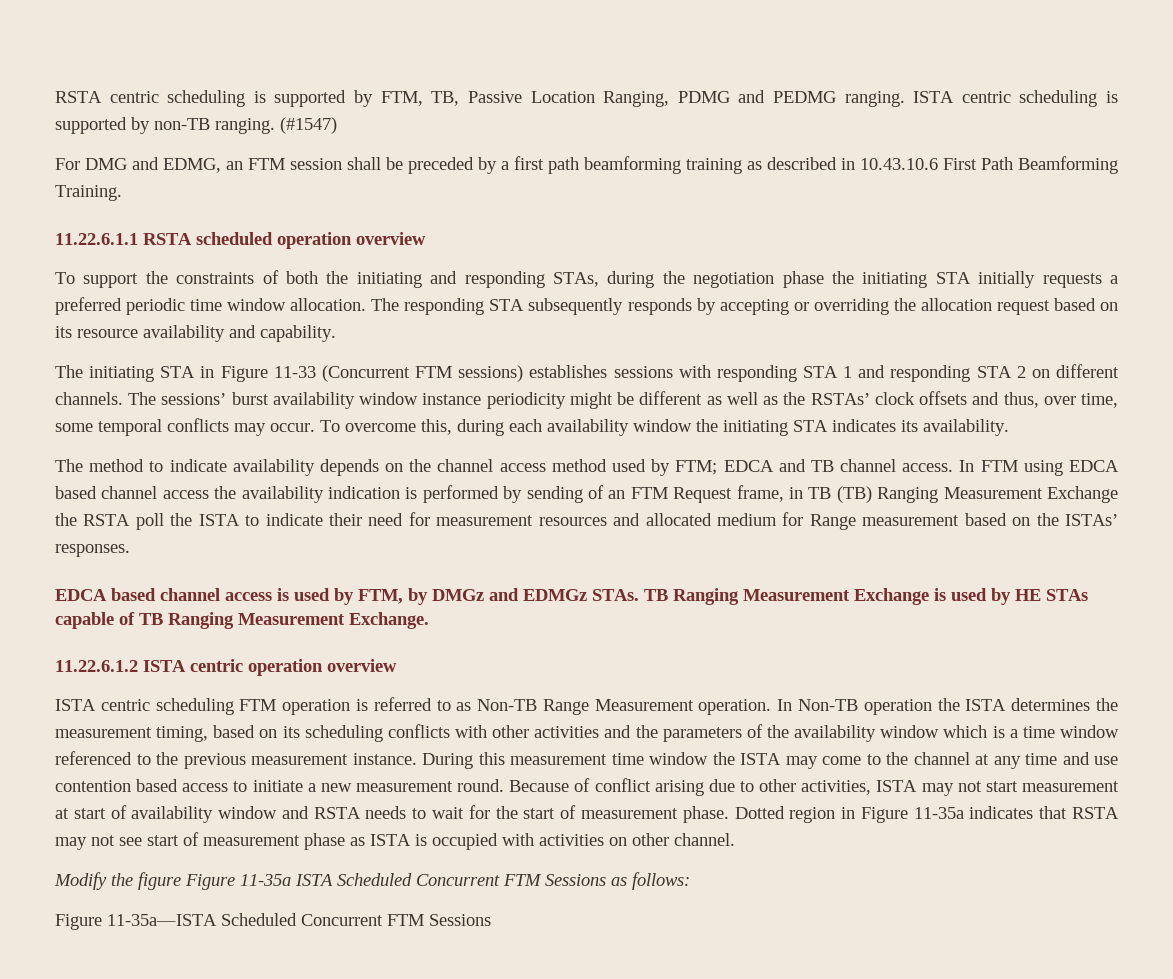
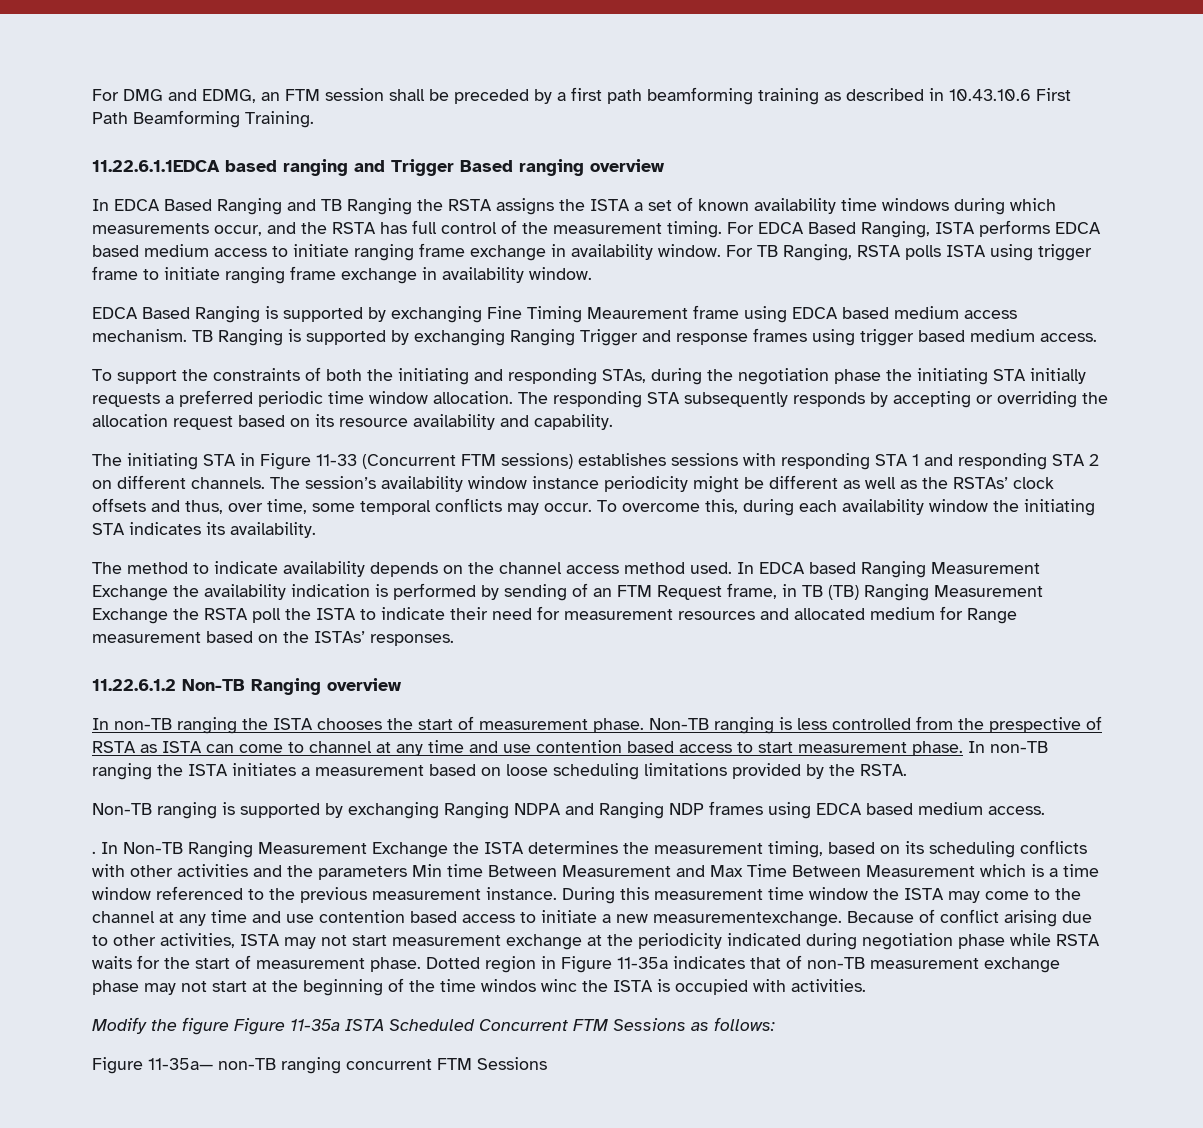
[55,90,1118,107] [55,117,337,134] RSTA centric scheduling is supported by FTM, TB, Passive Location Ranging, PDMG and PEDMG ranging. ISTA centric scheduling is supported by non-TB ranging. (#1547) // -> (92, 95) none
[55,232,426,249] 11.22.6.1.1 RSTA scheduled operation overview -> [92,159,665,176] [92,197,1056,215] [92,220,1101,238] [92,243,1092,261] [92,266,592,284] [92,305,1017,323] [92,328,1097,346] 11.22.6.1.1EDCA based ranging and Trigger Based ranging overview // In EDCA Based Ranging and TB Ranging the RSTA assigns the ISTA a set of known availability time windows during which measurements occur, and the RSTA has full control of the measurement timing. For EDCA Based Ranging, ISTA performs EDCA based medium access to initiate ranging frame exchange in availability window. For TB Ranging, RSTA polls ISTA using trigger frame to initiate ranging frame exchange in availability window. // EDCA Based Ranging is supported by exchanging Fine Timing Meaurement frame using EDCA based medium access mechanism. TB Ranging is supported by exchanging Ranging Trigger and response frames using trigger based medium access.
[161,392,269,405] sessions’ burst -> [305,476,376,489] session’s
[612,459,1119,476] [55,486,209,499] used by FTM; EDCA and TB channel access. In FTM using EDCA based channel access -> [690,561,1040,578] [92,585,168,601] used. In EDCA based Ranging Measurement Exchange
[55,588,1088,605] [55,612,429,629] [55,659,397,676] [55,697,932,715] EDCA based channel access is used by FTM, by DMGz and EDMGz STAs. TB Ranging Measurement Exchange is used by HE STAs capable of TB Ranging Measurement Exchange. // 11.22.6.1.2 ISTA centric operation overview // ISTA centric scheduling FTM operation is referred to as Non-TB Range Measurement operation. In Non-TB operation -> [92,678,402,695] [92,716,1102,734] [92,740,1048,756] [92,763,907,780] [92,801,1045,819] [92,841,448,858] 11.22.6.1.2 Non-TB Ranging overview // In non-TB ranging the ISTA chooses the start of measurement phase. Non-TB ranging is less controlled from the prespective of RSTA as ISTA can come to channel at any time and use contention based access to start measurement phase. In non-TB ranging the ISTA initiates a measurement based on loose scheduling limitations provided by the RSTA. // Non-TB ranging is supported by exchanging Ranging NDPA and Ranging NDP frames using EDCA based medium access. // . In Non-TB Ranging Measurement Exchange
[746,724,940,742] of the availability window -> [412,864,975,877] Min time Between Measurement and Max Time Between Measurement
[356,779,505,792] measurement round. -> [653,911,842,927] measurementexchange.
[55,805,465,823] at start of availability window and RSTA needs to wait -> [506,933,1100,950] [92,956,132,969] exchange at the periodicity indicated during negotiation phase while RSTA waits
[1071,807,1119,819] [55,832,735,850] RSTA may not see start of measurement phase as ISTA is occupied with activities on other channel. -> [786,955,1060,973] [92,978,866,996] of non-TB measurement exchange phase may not start at the beginning of the time windos winc the ISTA is occupied with activities.
[107,913,383,926] 11-35a—ISTA Scheduled Concurrent -> [148,1057,432,1074] 11-35a— non-TB ranging concurrent

